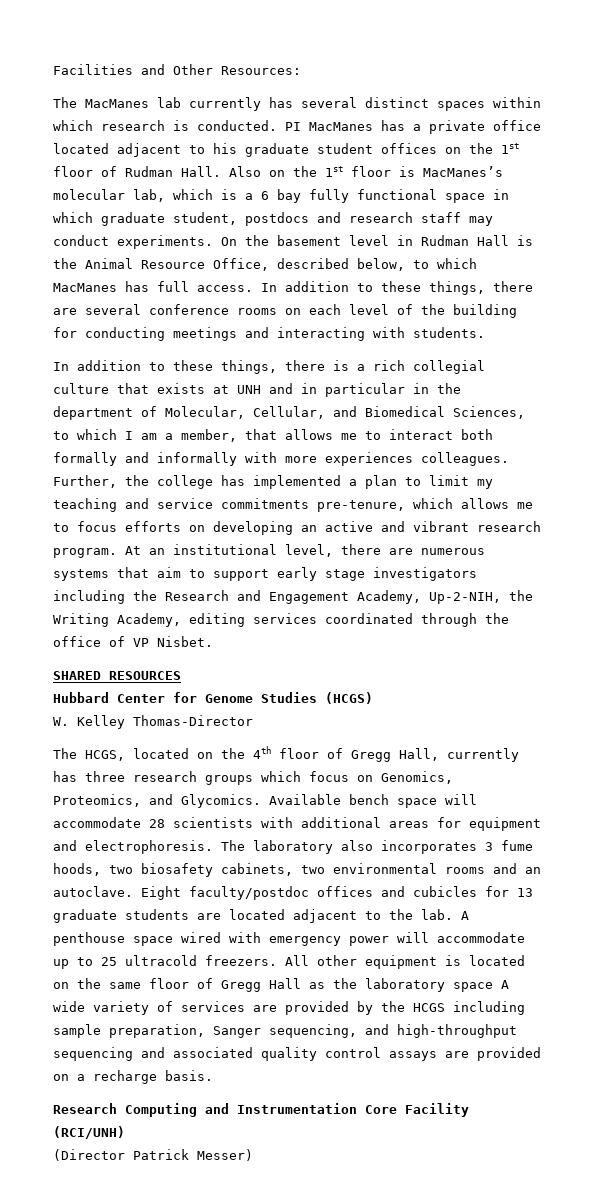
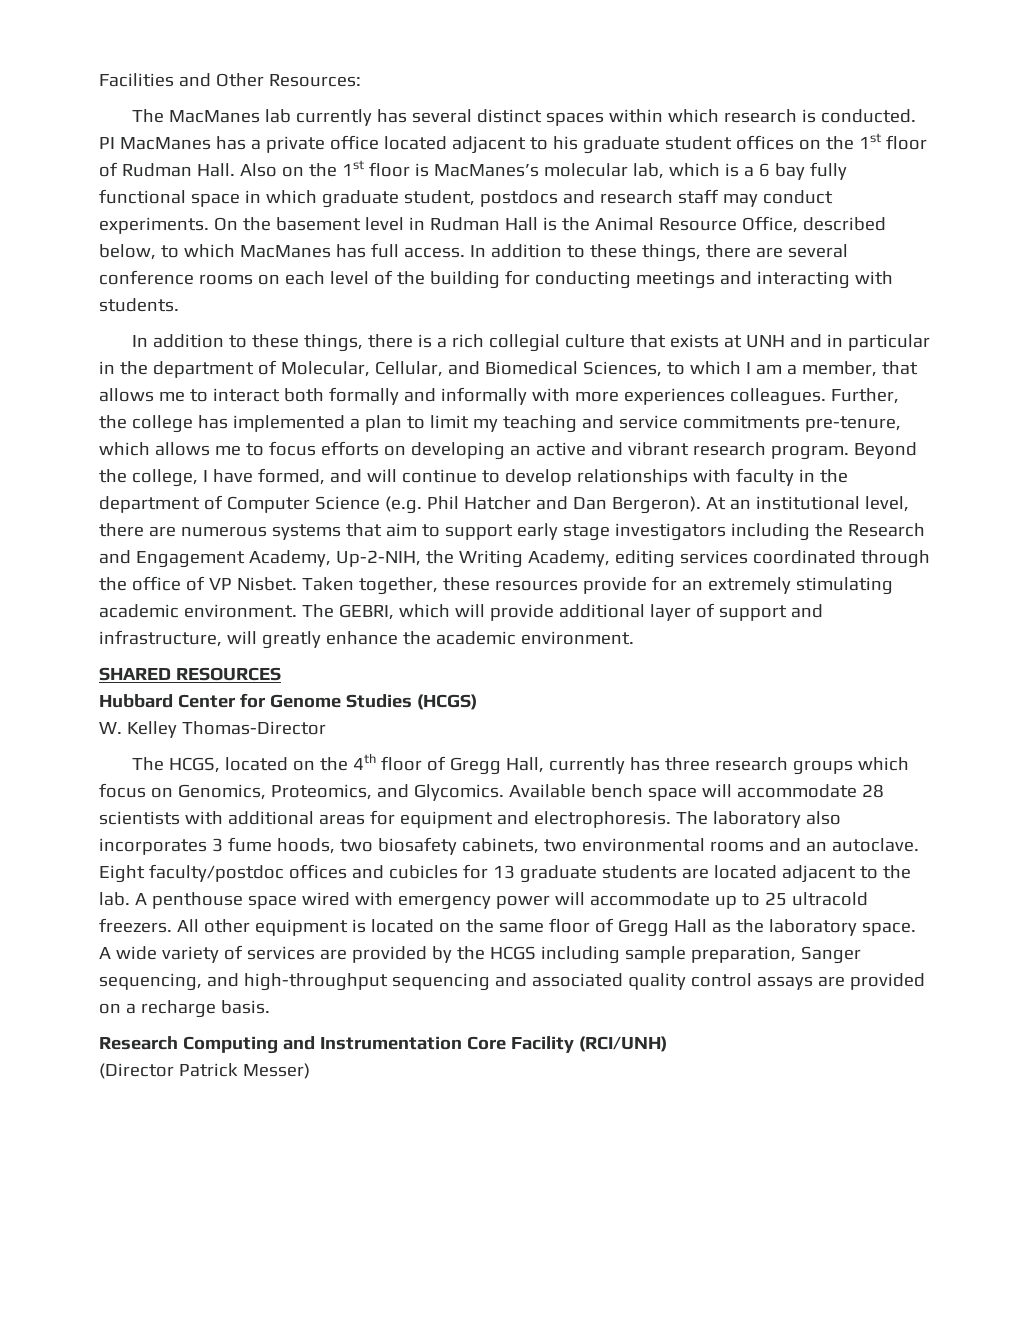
(117, 553) none -> [853,442,917,459] [99,468,848,487] [99,495,701,514] Beyond the college, I have formed, and will continue to develop relationships with faculty in the department of Computer Science (e.g. Phil Hatcher and Dan Bergeron).
(213, 641) none -> [301,576,893,595] [99,603,823,621] [99,630,634,649] Taken together, these resources provide for an extremely stimulating academic environment. The GEBRI, which will provide additional layer of support and infrastructure, will greatly enhance the academic environment.
[453,982,493,992] space -> [861,922,916,936] space.

